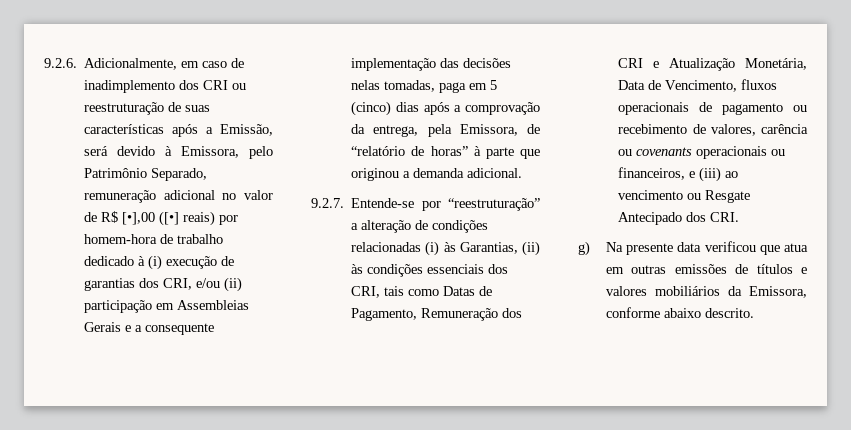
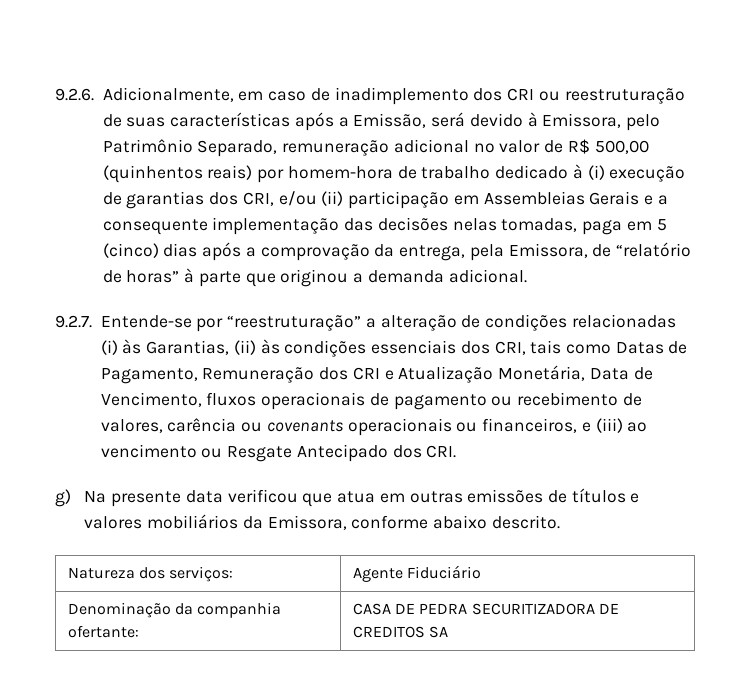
[122,211,180,226] [•],00 ([•] -> [594,140,649,154] [102,165,203,183] 500,00 (quinhentos
(754, 313) none -> [67,566,234,582] [352,565,482,582] [67,602,282,618] [67,625,139,638] [352,603,620,615] [352,626,449,638] // Natureza dos serviços: | Agente Fiduciário // Denominação da companhia ofertante: | CASA DE PEDRA SECURITIZADORA DE CREDITOS SA

